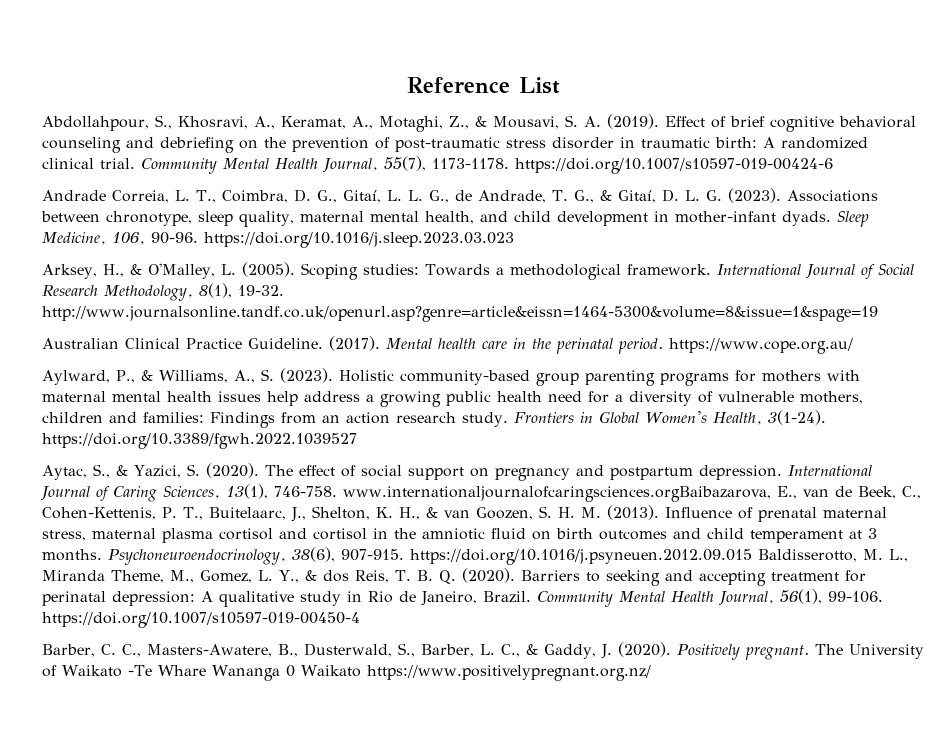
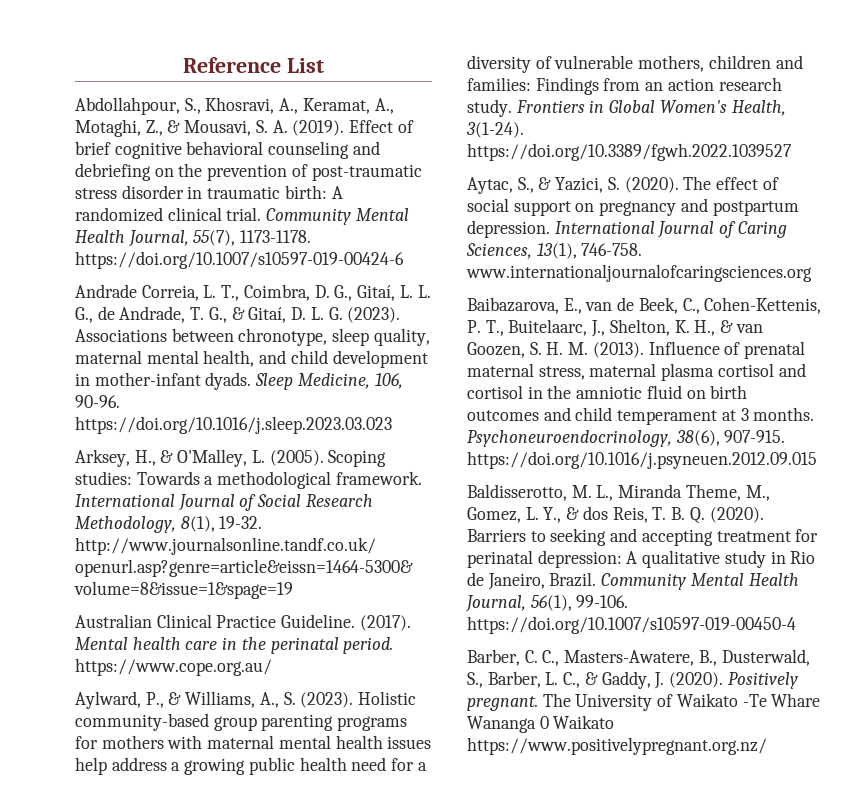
[343,486,771,502] www.internationaljournalofcaringsciences.orgBaibazarova, -> [466,264,812,282] [467,297,559,314] www.internationaljournalofcaringsciences.org // Baibazarova,
(752, 557) none -> (817, 460) //

